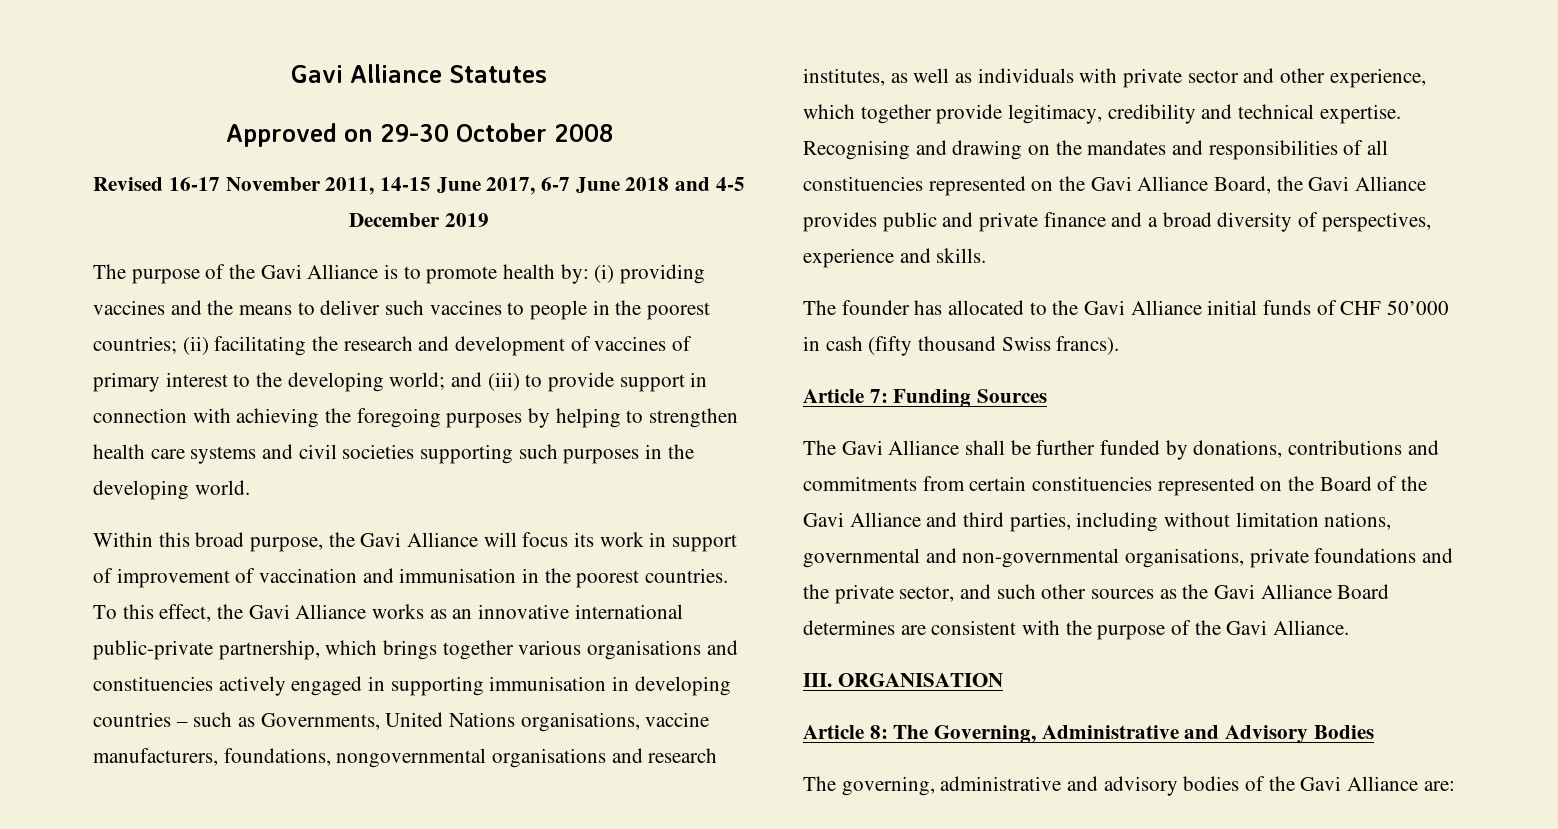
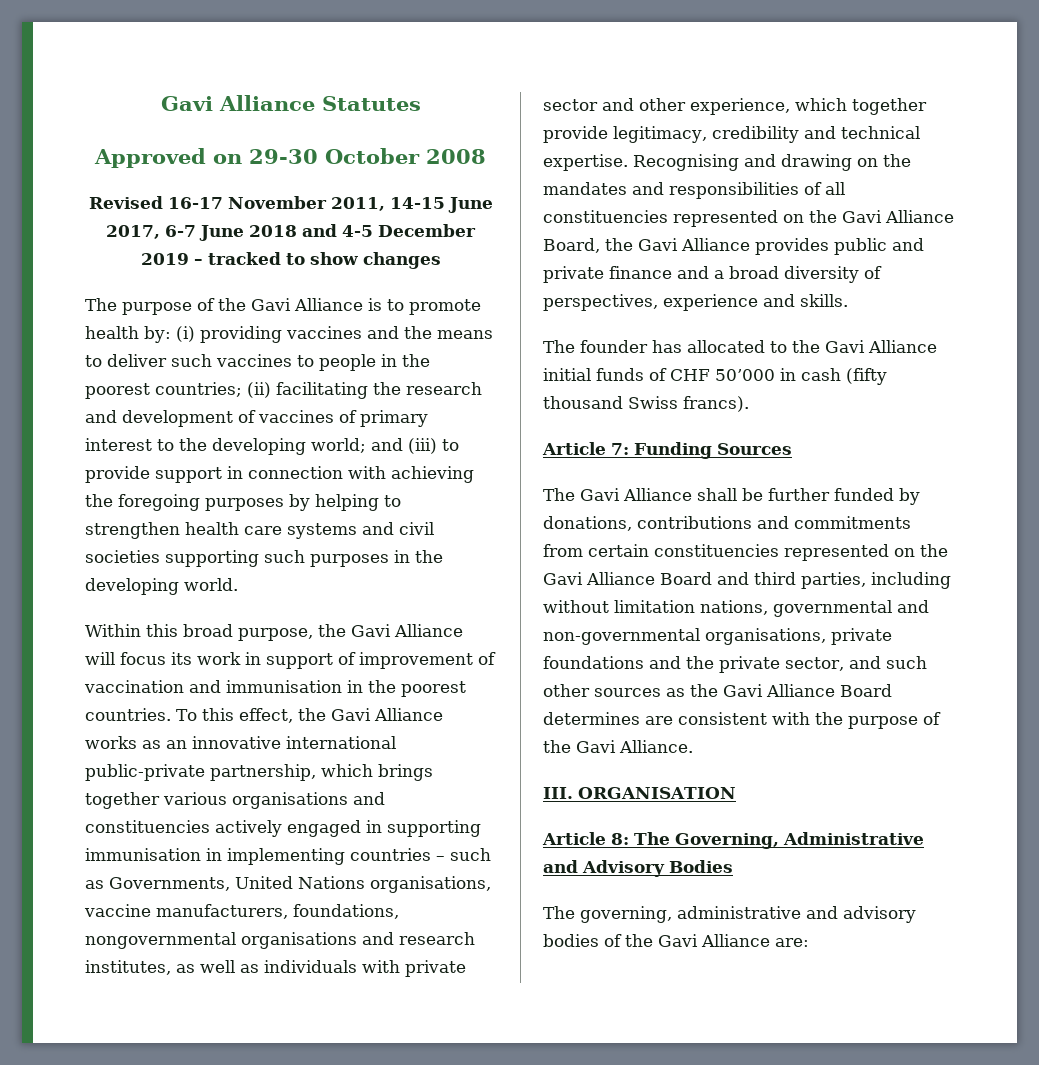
(489, 220) none -> [193,252,441,269] – tracked to show changes
[634,676,731,696] developing -> [227,848,345,865] implementing
[1319,476,1428,491] [803,512,921,527] Board of the Gavi Alliance -> [543,572,712,585] Gavi Alliance Board

